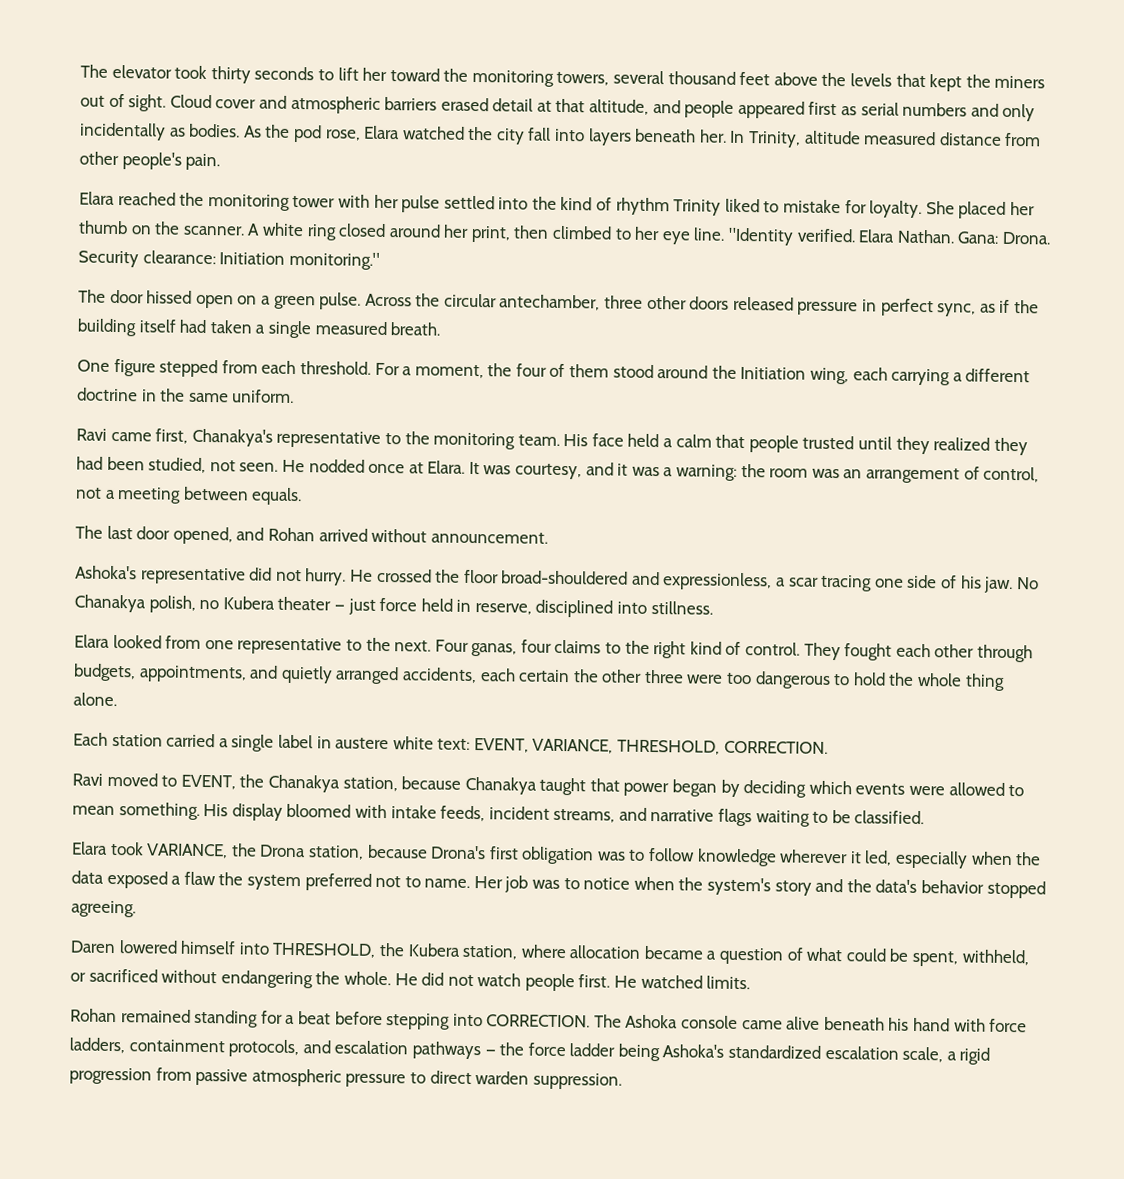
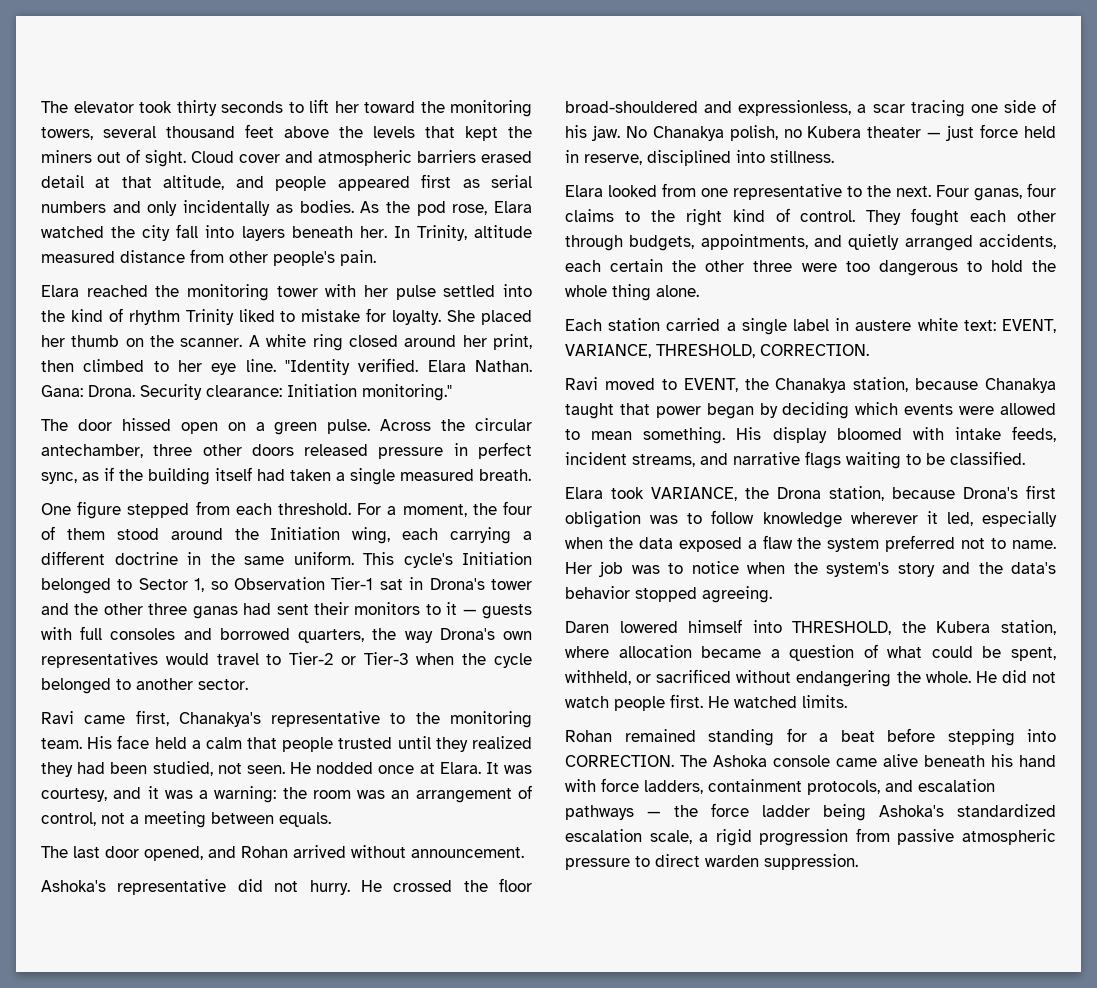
(295, 396) none -> [363,552,532,568] [41,577,532,594] [41,602,533,619] [41,626,532,643] [41,652,532,668] [41,678,248,694] This cycle's Initiation belonged to Sector 1, so Observation Tier-1 sat in Drona's tower and the other three ganas had sent their monitors to it — guests with full consoles and borrowed quarters, the way Drona's own representatives would travel to Tier-2 or Tier-3 when the cycle belonged to another sector.

